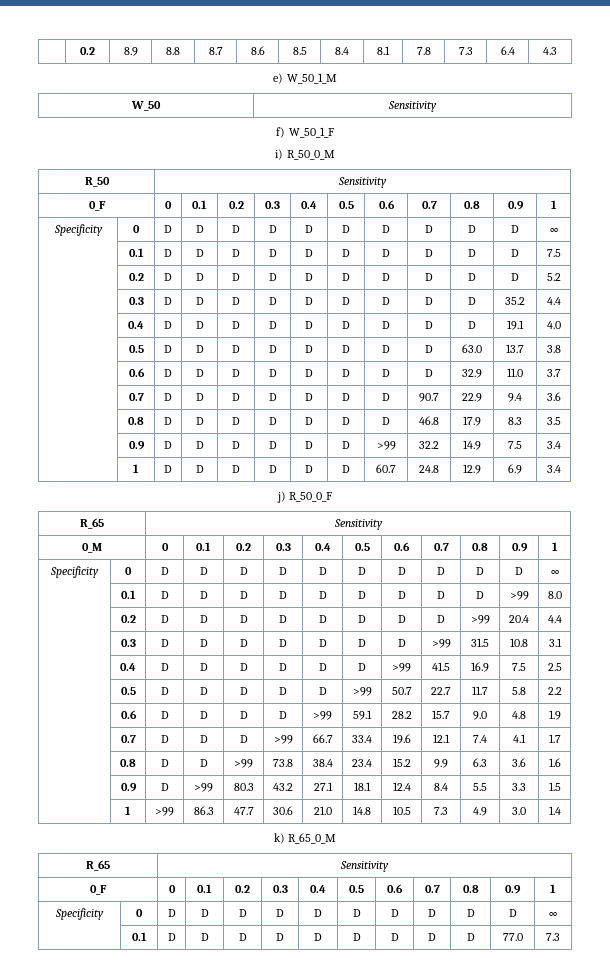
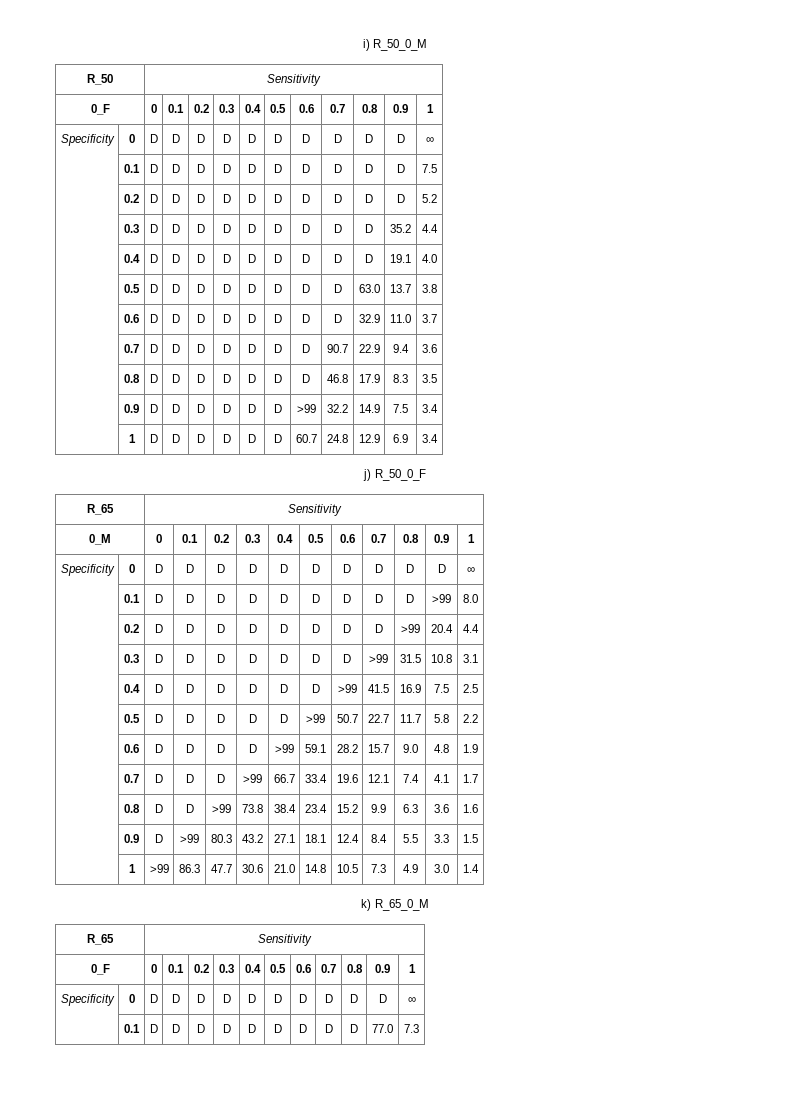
[80,47,95,55] [123,47,138,56] [166,47,180,55] [208,47,223,55] [250,46,265,55] [292,47,307,55] [335,47,349,55] [377,46,390,55] [416,47,431,55] [458,47,473,55] [500,46,515,55] [543,47,557,55] [273,73,337,84] [131,101,161,111] [388,101,437,112] [276,127,334,138] | 0.2 | 8.9 | 8.8 | 8.7 | 8.6 | 8.5 | 8.4 | 8.1 | 7.8 | 7.3 | 6.4 | 4.3 // e) W_50_1_M // W_50 | Sensitivity // f) W_50_1_F // -> (362, 45) none

